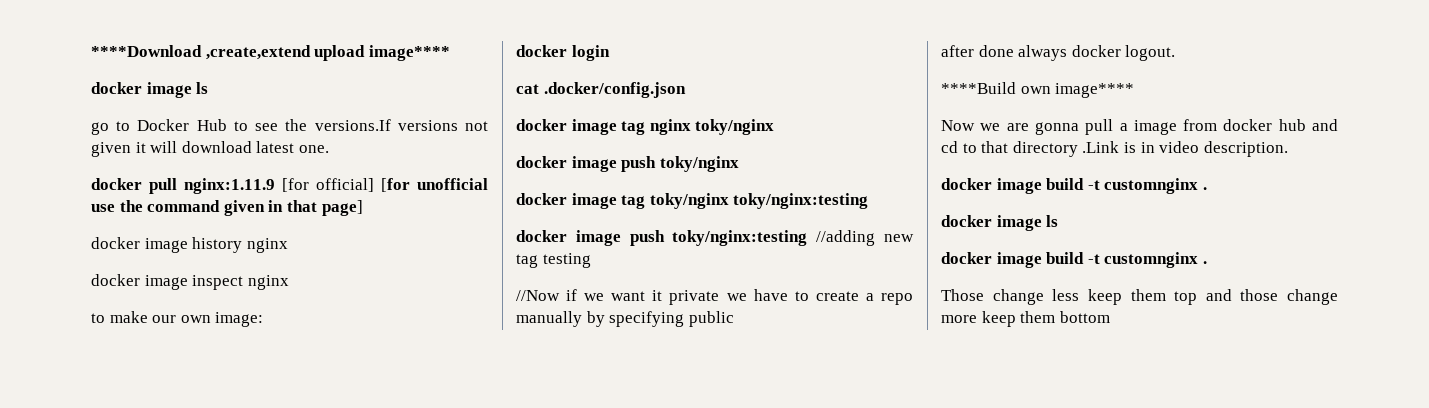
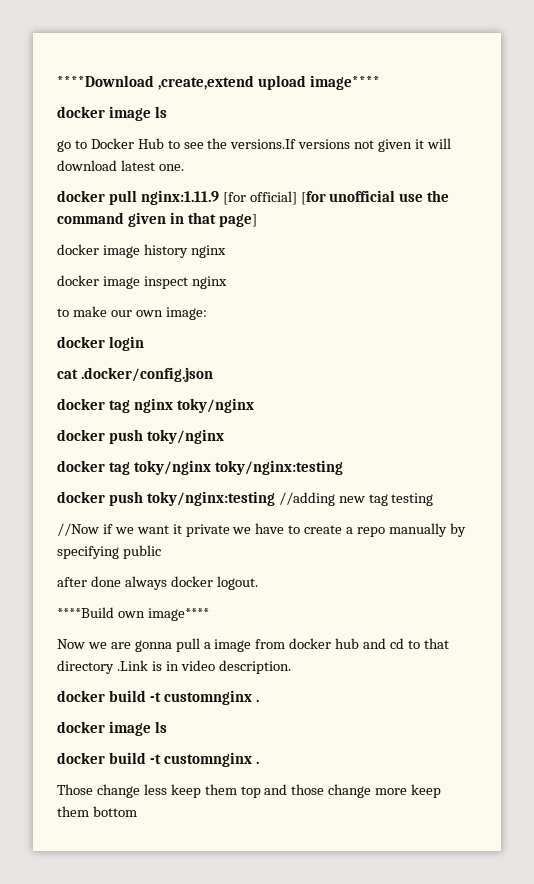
[571,119,617,135] image -> (105, 404) none
[571,156,617,172] image -> (105, 435) none
[571,193,617,209] image -> (105, 466) none
[575,230,621,246] image -> (105, 497) none
[996,178,1042,194] image -> (105, 696) none
[996,252,1042,268] image -> (105, 758) none

